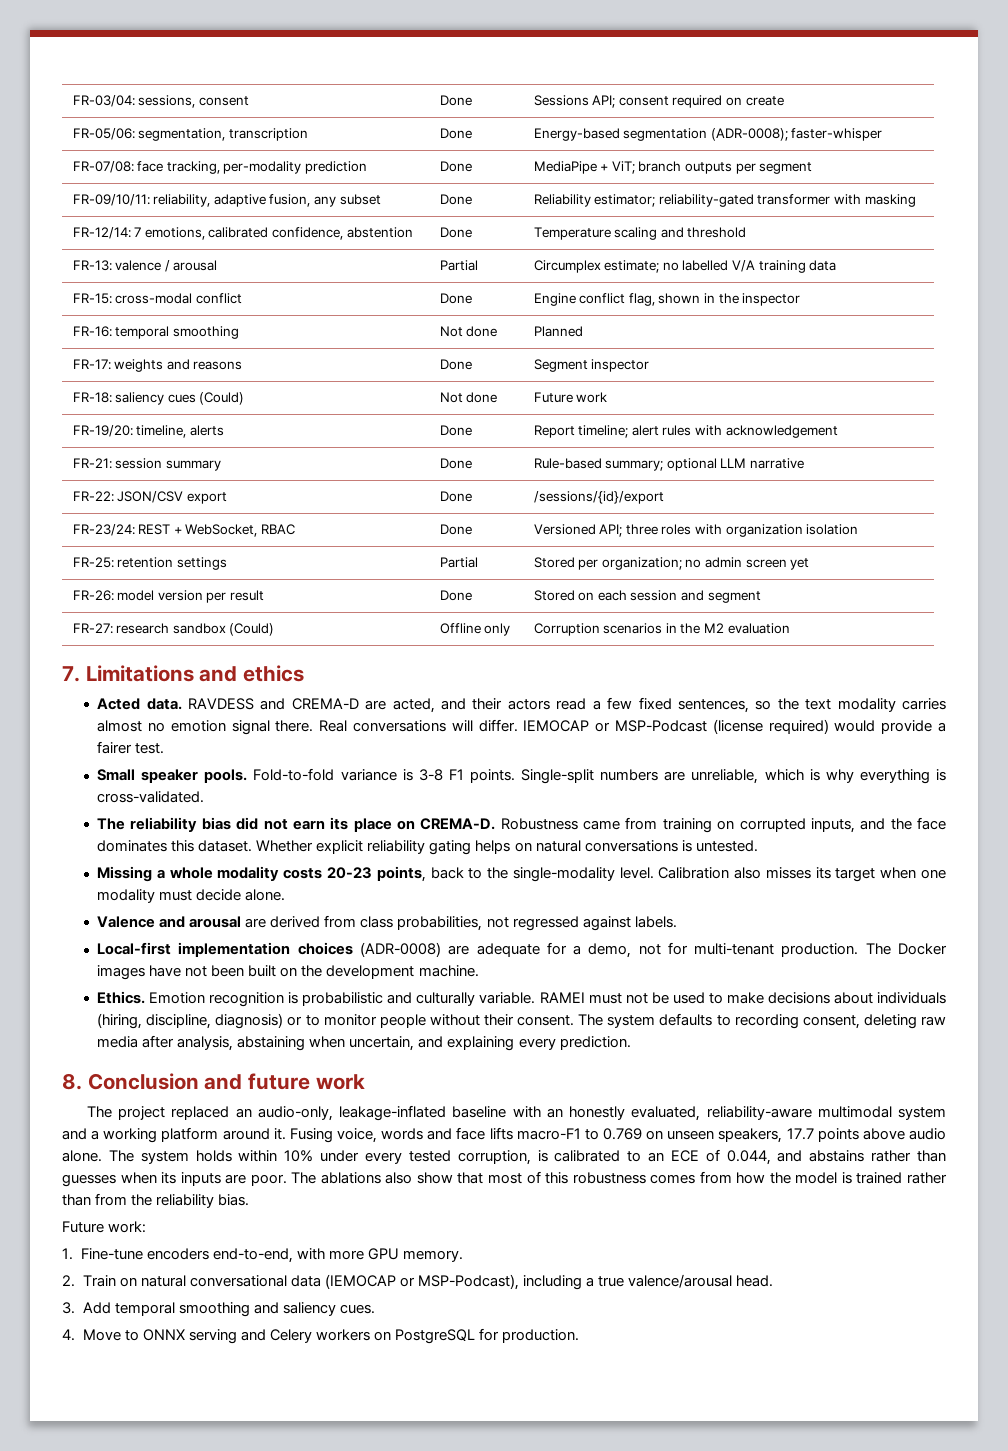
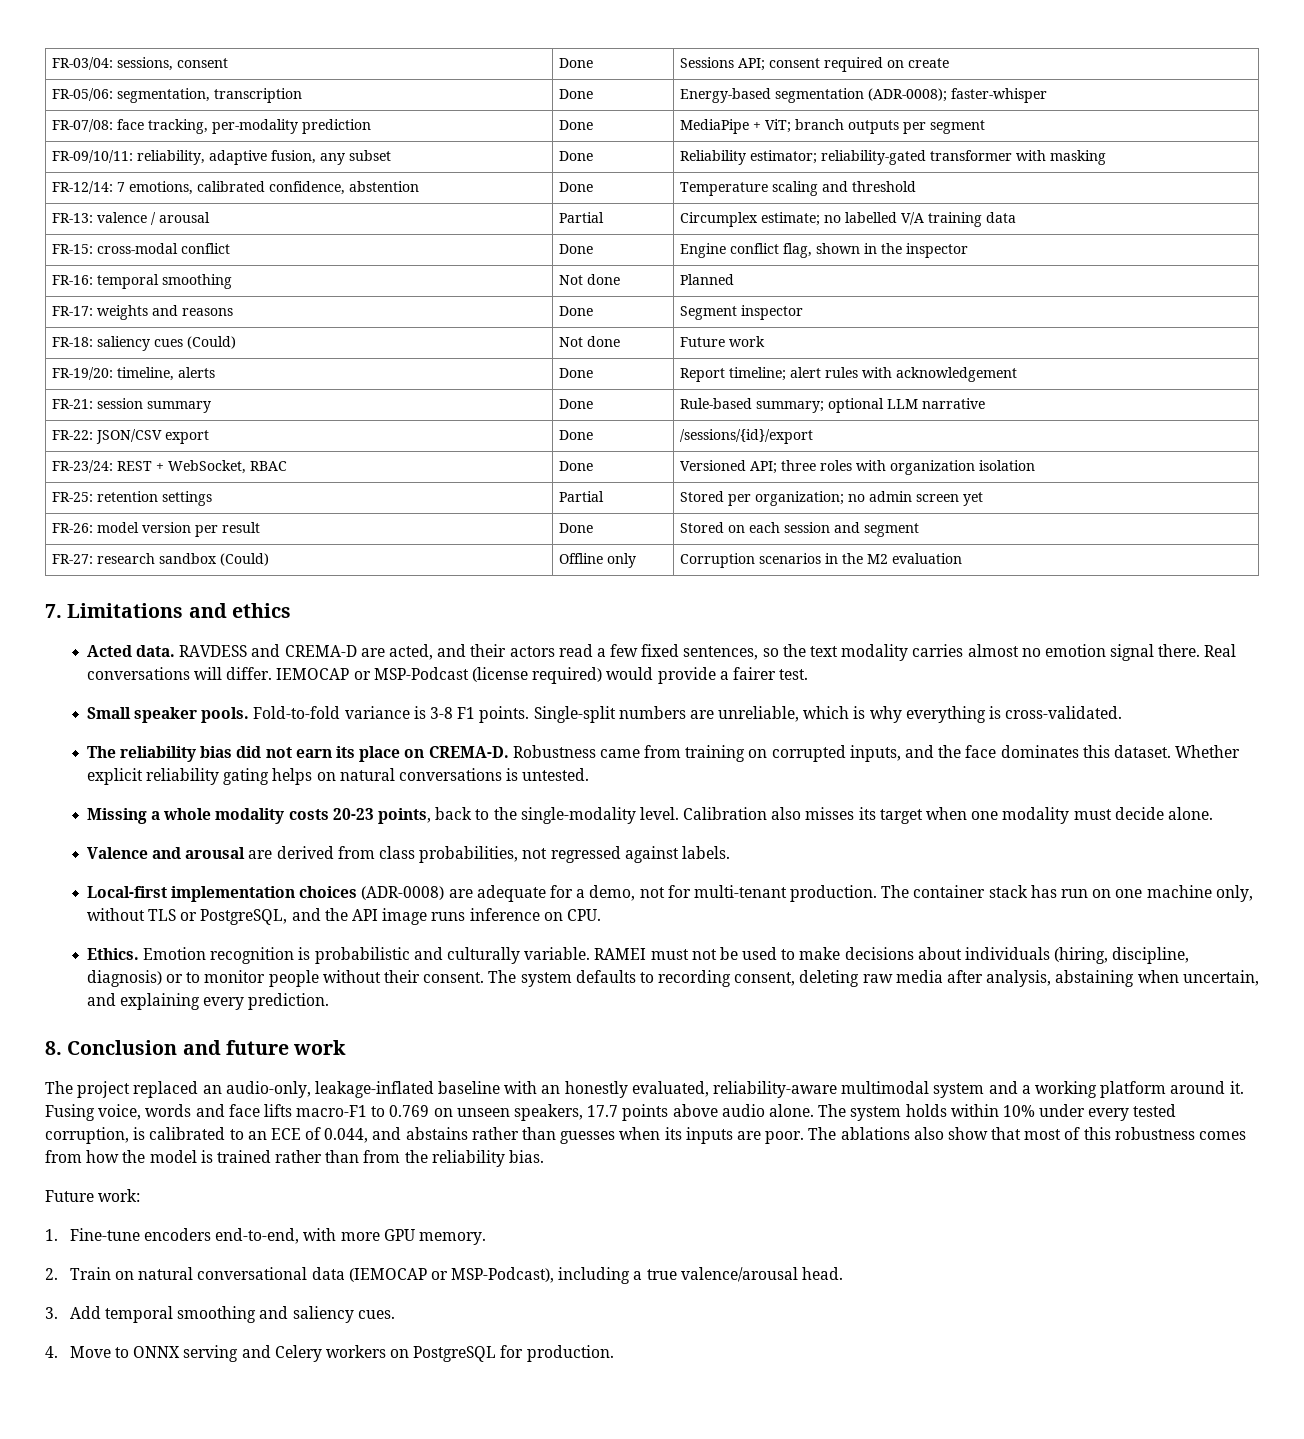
[898,943,948,955] [97,965,479,980] Docker images have not been built on the development machine. -> [913,885,1253,902] [86,908,601,925] container stack has run on one machine only, without TLS or PostgreSQL, and the API image runs inference on CPU.

